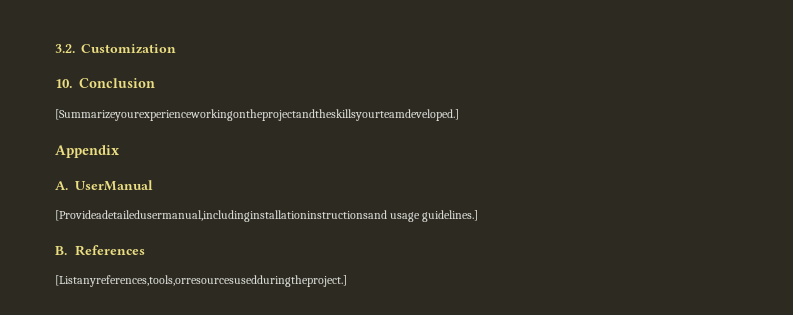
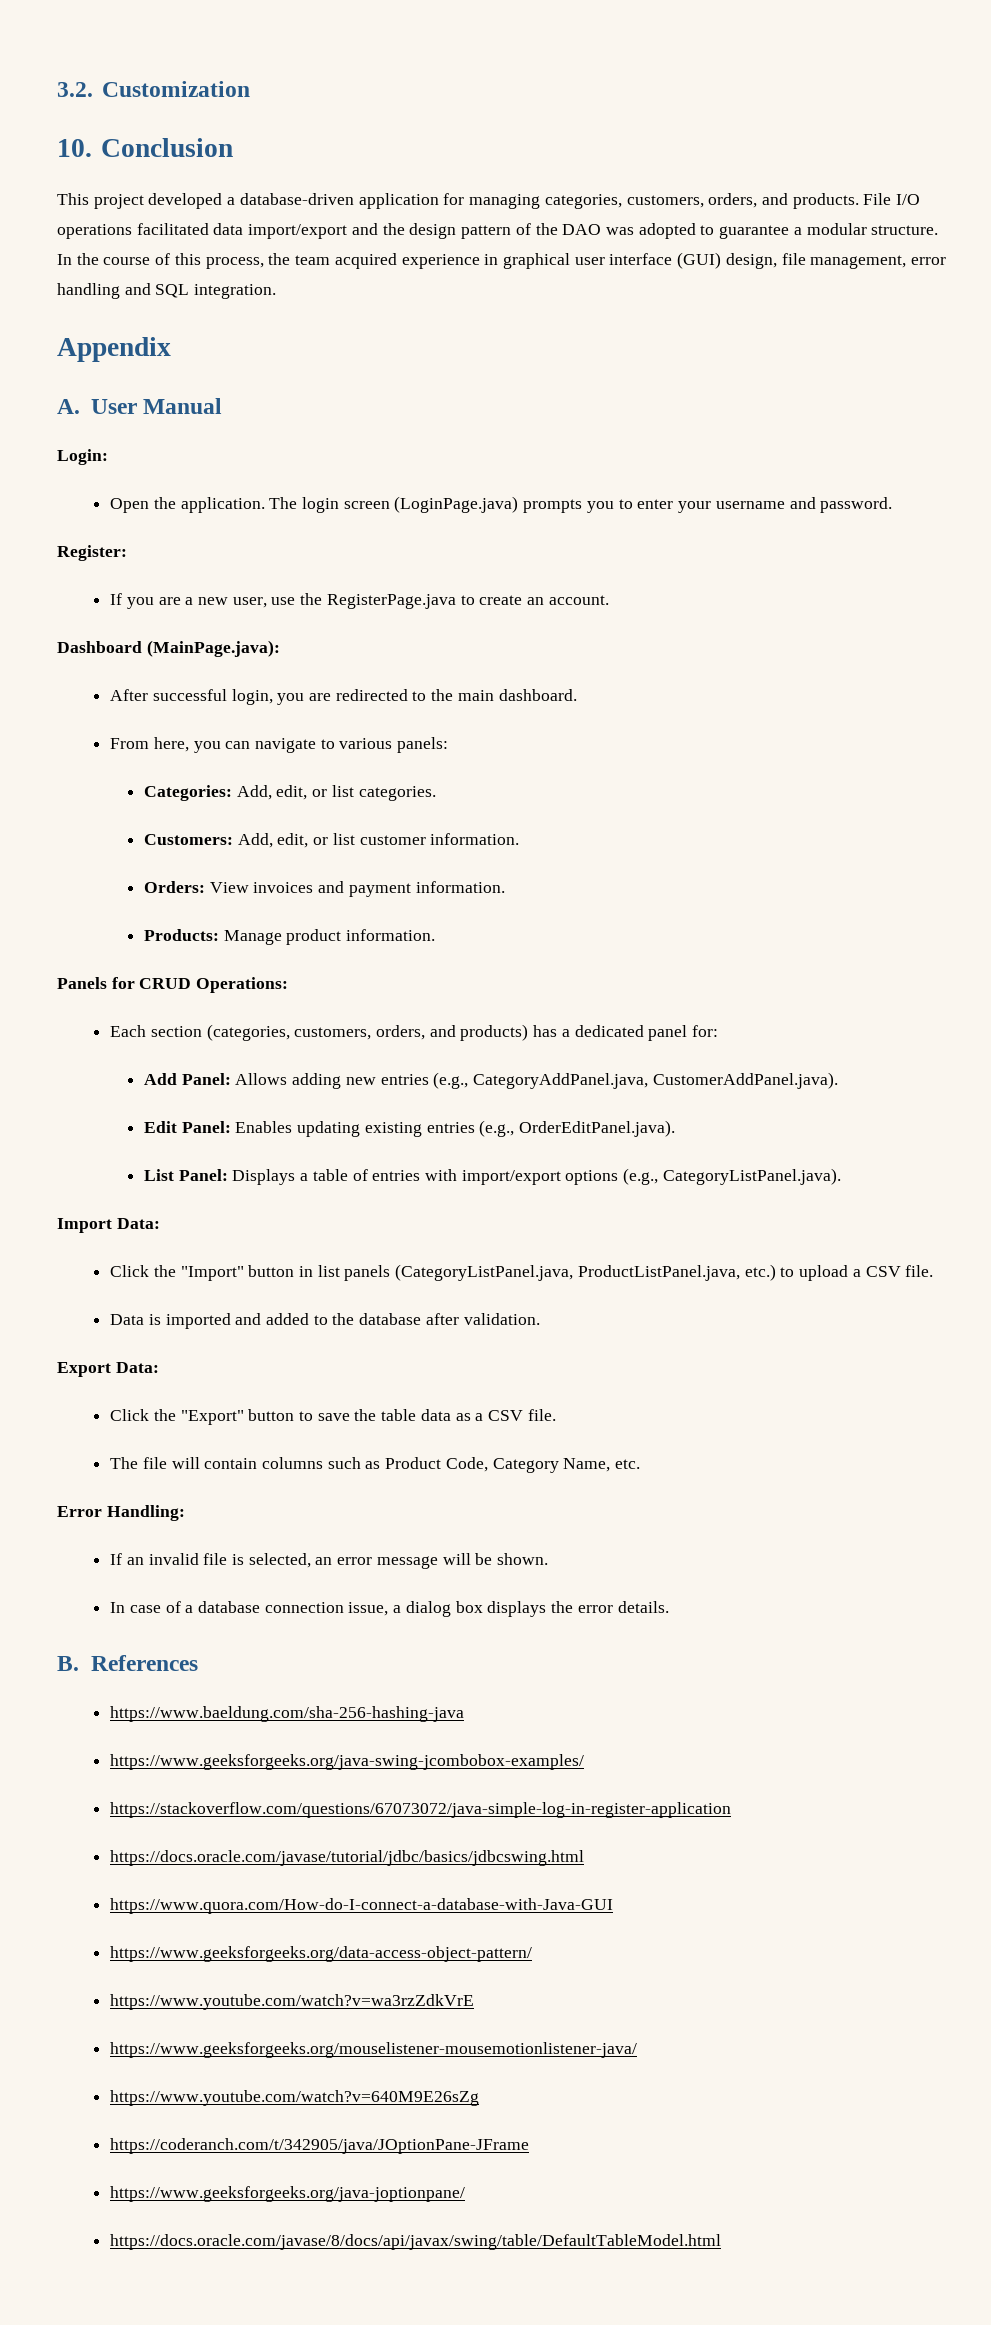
[55,109,459,121] [55,145,119,158] [55,180,153,191] [55,210,479,222] [55,245,145,256] [55,275,347,287] [Summarizeyourexperienceworkingontheprojectandtheskillsyourteamdeveloped.] // Appendix // A. UserManual // [Provideadetailedusermanual,includinginstallationinstructionsand usage guidelines.] // B. References // [Listanyreferences,tools,orresourcesusedduringtheproject.] -> [57,193,921,209] [57,223,939,239] [57,252,947,269] [57,283,277,299] [57,337,171,362] [57,398,223,414] [57,449,108,465] [110,496,893,513] [57,545,127,561] [110,593,609,609] [57,640,280,657] [110,689,577,705] [110,737,449,753] [143,785,436,801] [143,833,520,848] [143,881,505,897] [143,929,436,945] [57,977,289,993] [110,1024,719,1041] [143,1072,838,1089] [143,1120,676,1137] [143,1168,841,1185] [57,1218,160,1233] [110,1264,934,1281] [110,1313,540,1329] [57,1362,159,1377] [110,1409,556,1425] [110,1457,641,1473] [57,1505,185,1521] [110,1553,549,1569] [110,1601,669,1617] [57,1655,198,1671] [110,1706,465,1722] [110,1754,585,1770] [110,1802,732,1818] [110,1850,585,1866] [110,1898,614,1914] [110,1946,533,1962] [110,1994,475,2010] [110,2042,638,2058] [110,2090,480,2106] [110,2138,530,2154] [110,2186,466,2202] [110,2234,722,2250] This project developed a database-driven application for managing categories, customers, orders, and products. File I/O operations facilitated data import/export and the design pattern of the DAO was adopted to guarantee a modular structure. In the course of this process, the team acquired experience in graphical user interface (GUI) design, file management, error handling and SQL integration. // Appendix // A. User Manual // Login: // Open the application. The login screen (LoginPage.java) prompts you to enter your username and password. // Register: // If you are a new user, use the RegisterPage.java to create an account. // Dashboard (MainPage.java): // After successful login, you are redirected to the main dashboard. // From here, you can navigate to various panels: // Categories: Add, edit, or list categories. // Customers: Add, edit, or list customer information. // Orders: View invoices and payment information. // Products: Manage product information. // Panels for CRUD Operations: // Each section (categories, customers, orders, and products) has a dedicated panel for: // Add Panel: Allows adding new entries (e.g., CategoryAddPanel.java, CustomerAddPanel.java). // Edit Panel: Enables updating existing entries (e.g., OrderEditPanel.java). // List Panel: Displays a table of entries with import/export options (e.g., CategoryListPanel.java). // Import Data: // Click the "Import" button in list panels (CategoryListPanel.java, ProductListPanel.java, etc.) to upload a CSV file. // Data is imported and added to the database after validation. // Export Data: // Click the "Export" button to save the table data as a CSV file. // The file will contain columns such as Product Code, Category Name, etc. // Error Handling: // If an invalid file is selected, an error message will be shown. // In case of a database connection issue, a dialog box displays the error details. // B. References // https://www.baeldung.com/sha-256-hashing-java // https://www.geeksforgeeks.org/java-swing-jcombobox-examples/ // https://stackoverflow.com/questions/67073072/java-simple-log-in-register-application // https://docs.oracle.com/javase/tutorial/jdbc/basics/jdbcswing.html // https://www.quora.com/How-do-I-connect-a-database-with-Java-GUI // https://www.geeksforgeeks.org/data-access-object-pattern/ // https://www.youtube.com/watch?v=wa3rzZdkVrE // https://www.geeksforgeeks.org/mouselistener-mousemotionlistener-java/ // https://www.youtube.com/watch?v=640M9E26sZg // https://coderanch.com/t/342905/java/JOptionPane-JFrame // https://www.geeksforgeeks.org/java-joptionpane/ // https://docs.oracle.com/javase/8/docs/api/javax/swing/table/DefaultTableModel.html

